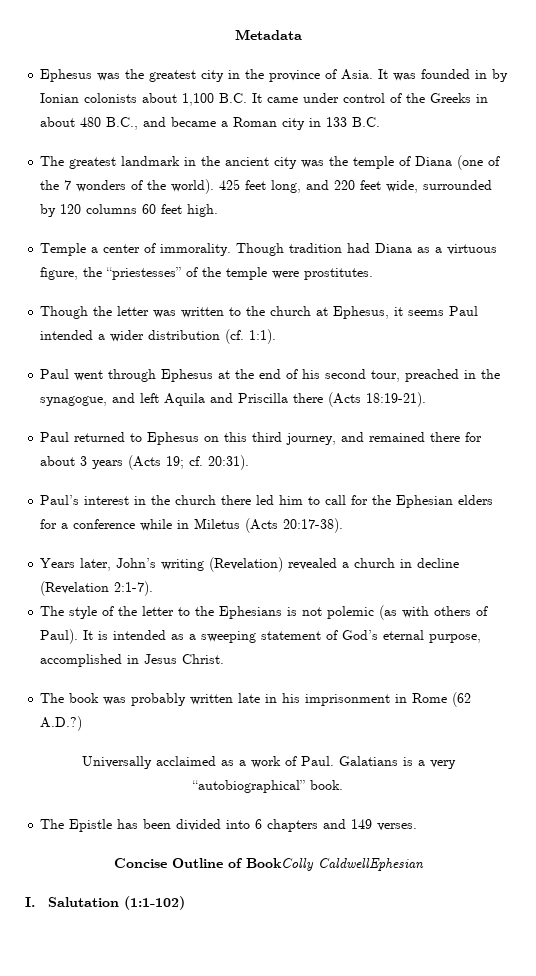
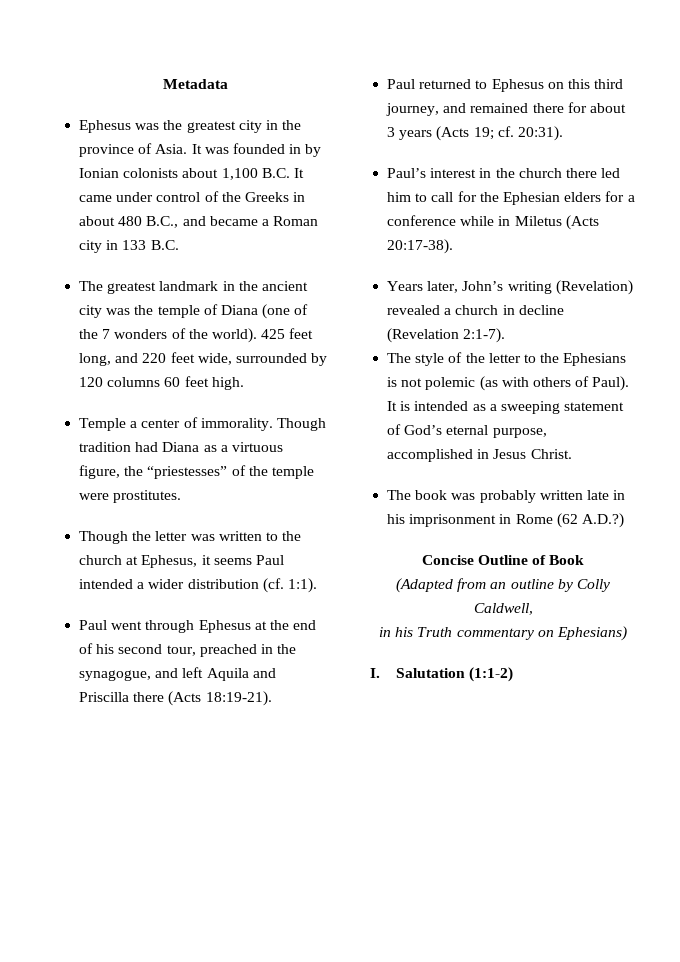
[81,756,456,769] [192,780,343,793] [40,819,418,832] [113,858,424,871] Universally acclaimed as a work of Paul. Galatians is a very “autobiographical” book. // The Epistle has been divided into 6 chapters and 149 verses. // Concise Outline of BookColly CaldwellEphesian -> [421,555,585,565] [396,578,610,593] [473,603,533,615] [379,626,627,641] Concise Outline of Book // (Adapted from an outline by Colly Caldwell, // in his Truth commentary on Ephesians)
[124,896,186,910] (1:1-102) -> [469,667,514,682] (1:1-2)

